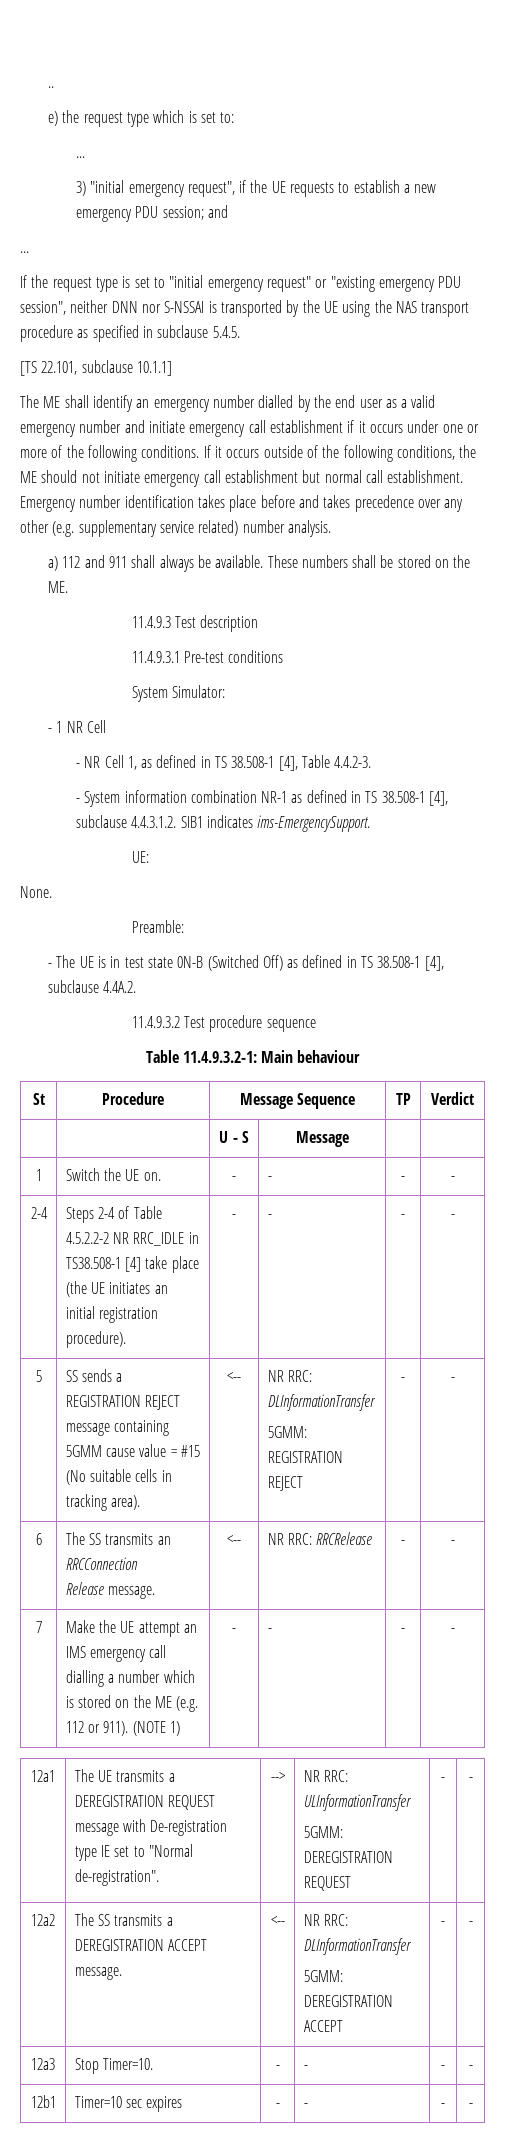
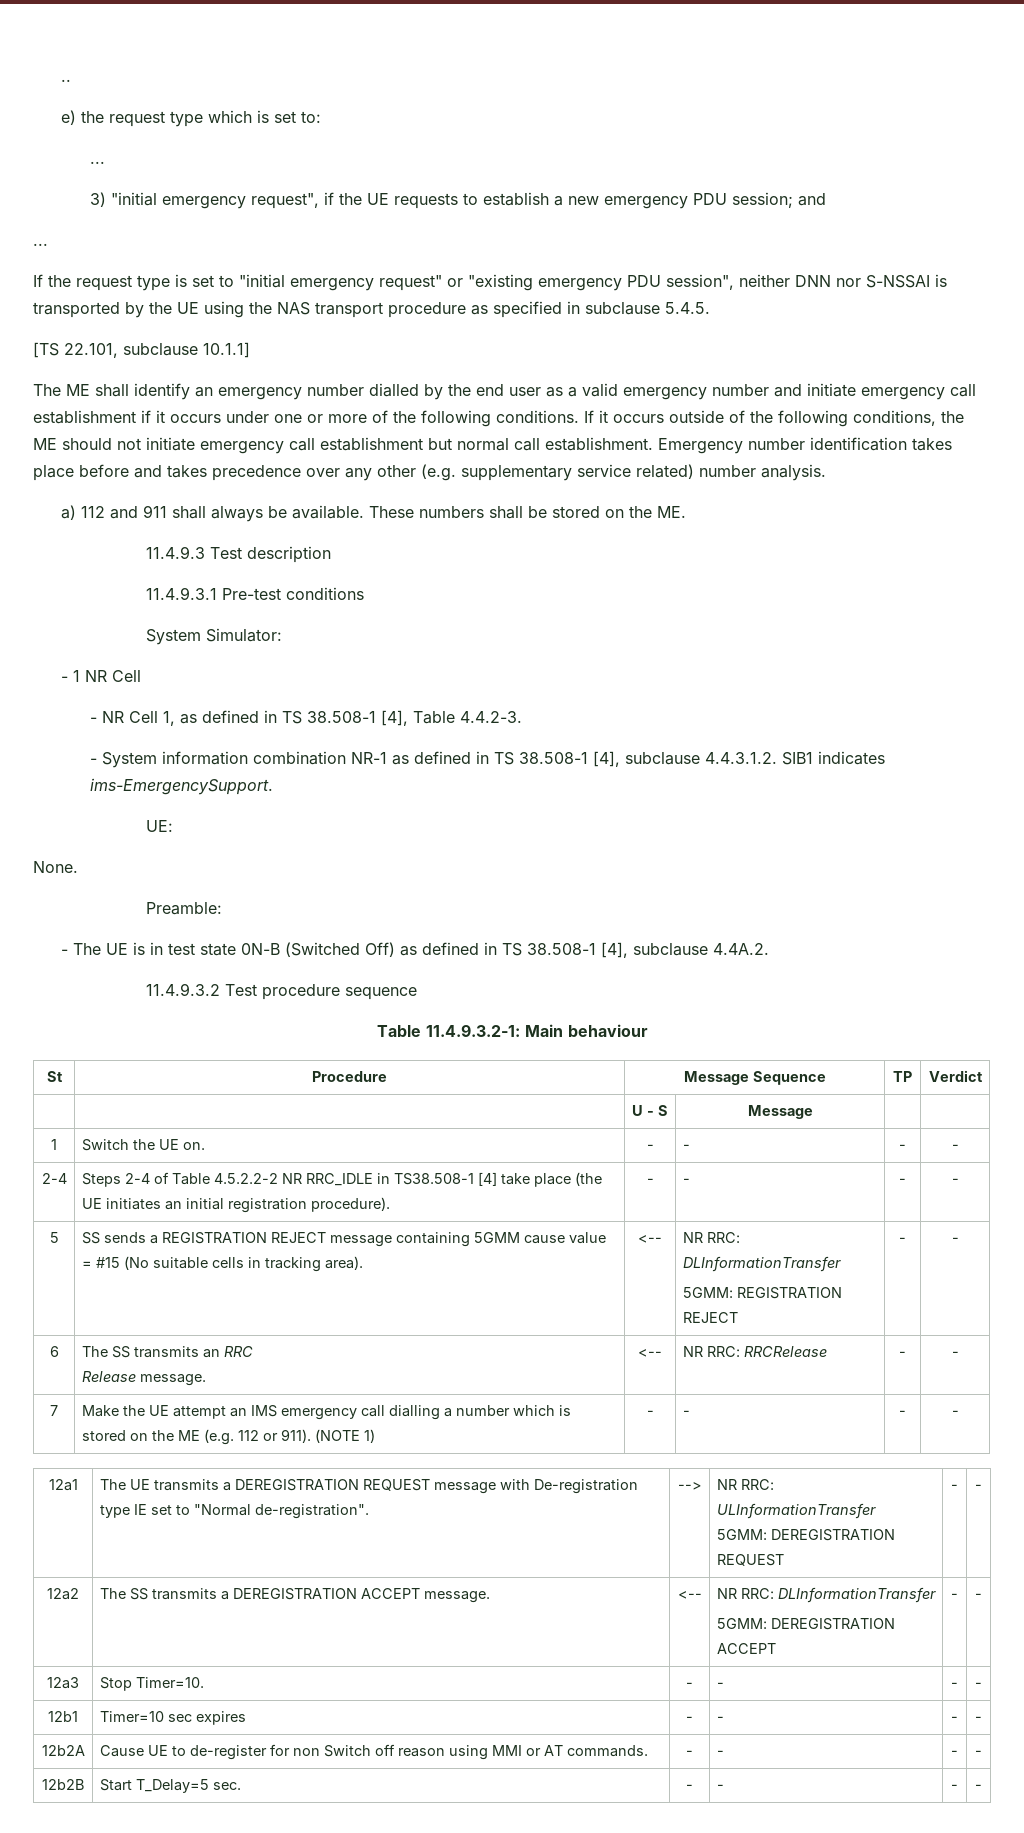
[65,1557,138,1570] RRCConnection -> [223,1346,253,1357] RRC
(473, 2105) none -> [41,1745,85,1756] [99,1744,648,1760] [686,1750,693,1756] [716,1750,724,1756] [951,1750,958,1756] [975,1750,982,1756] [42,1779,84,1790] [99,1779,241,1793] [686,1784,693,1790] [716,1784,724,1790] [951,1784,958,1790] [975,1784,982,1790] // 12b2A | Cause UE to de-register for non Switch off reason using MMI or AT commands. | - | - | - | - // 12b2B | Start T_Delay=5 sec. | - | - | - | -

